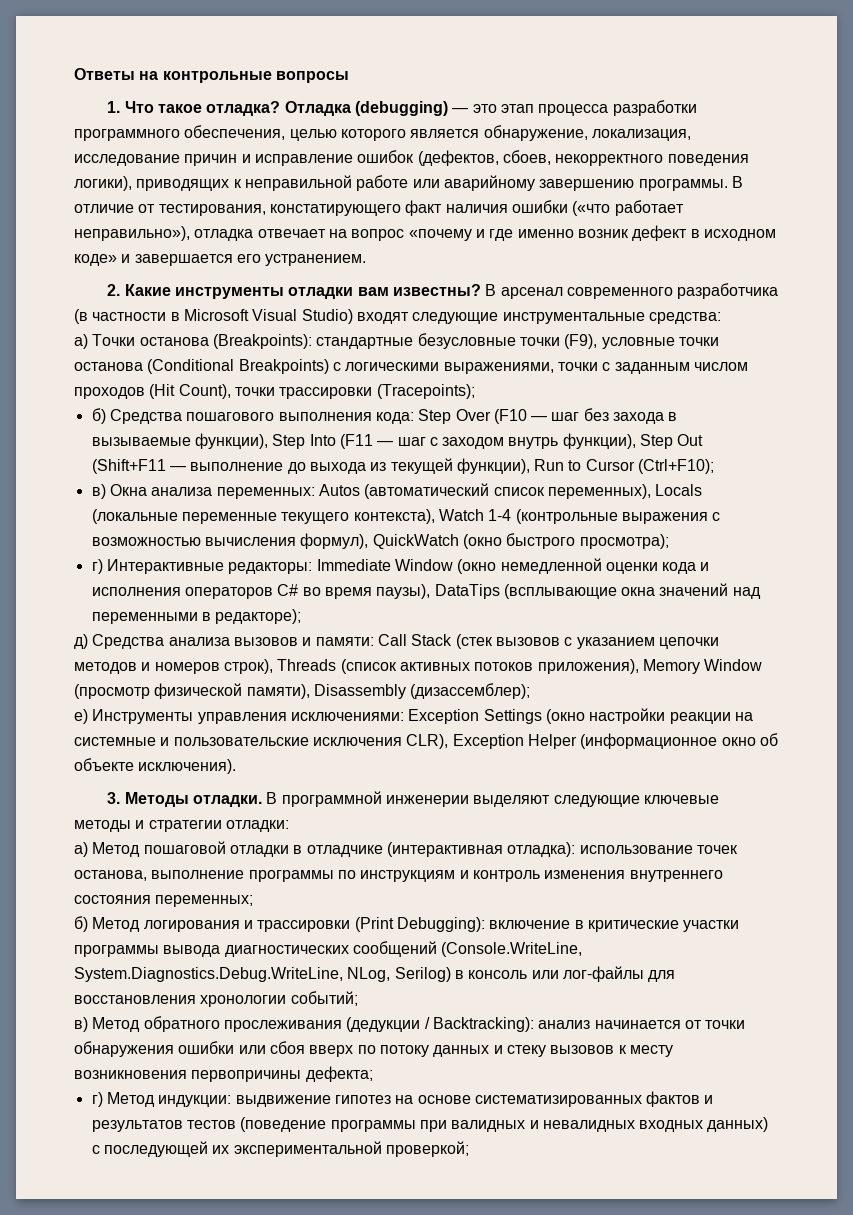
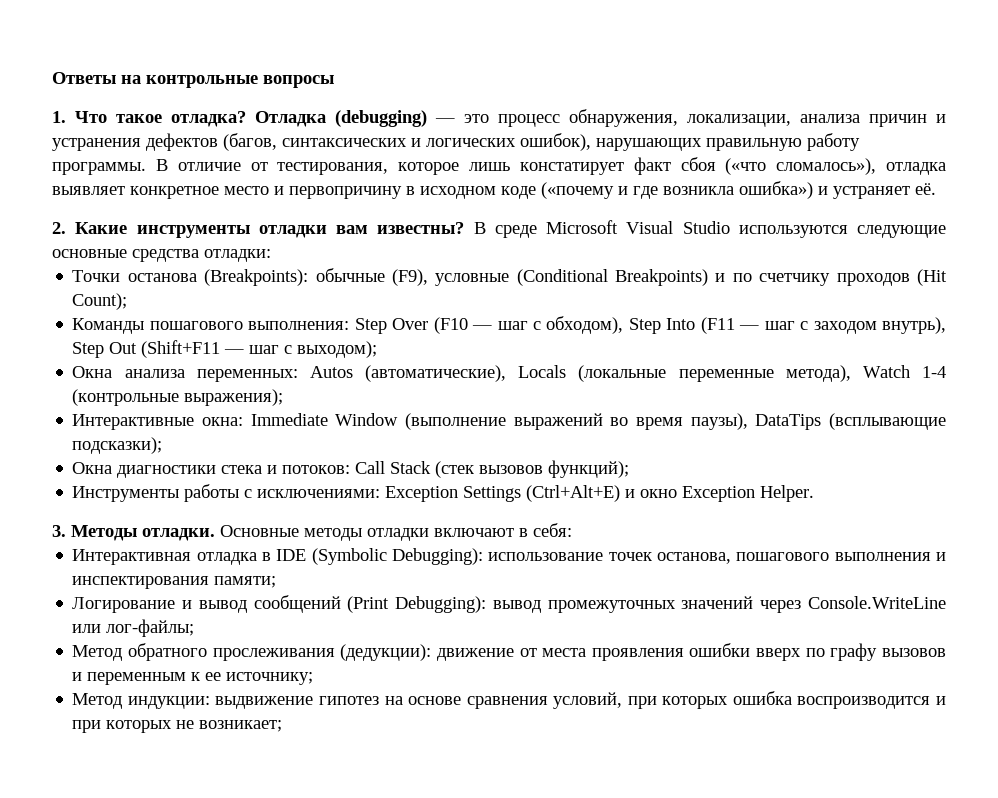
[500,100,697,116] [74,125,691,141] [74,150,749,166] [74,175,635,191] этап процесса разработки программного обеспечения, целью которого является обнаружение, локализация, исследование причин и исправление ошибок (дефектов, сбоев, некорректного поведения логики), приводящих к неправильной работе или аварийному завершению -> [498,109,946,127] [52,133,860,151] процесс обнаружения, локализации, анализа причин и устранения дефектов (багов, синтаксических и логических ошибок), нарушающих правильную работу
[269,200,684,216] [74,225,776,241] [74,254,367,266] констатирующего факт наличия ошибки («что работает неправильно»), отладка отвечает на вопрос «почему и где именно возник дефект в исходном коде» и завершается его устранением. -> [398,157,947,175] [52,181,936,199] которое лишь констатирует факт сбоя («что сломалось»), отладка выявляет конкретное место и первопричину в исходном коде («почему и где возникла ошибка») и устраняет её.
[500,283,779,299] [74,309,721,324] [74,333,719,349] [74,359,748,374] [74,384,475,399] [91,408,414,424] арсенал современного разработчика (в частности в Microsoft Visual Studio) входят следующие инструментальные средства: // а) Точки останова (Breakpoints): стандартные безусловные точки (F9), условные точки останова (Conditional Breakpoints) с логическими выражениями, точки с заданным числом проходов (Hit Count), точки трассировки (Tracepoints); // б) Средства пошагового выполнения кода: -> [494,220,946,238] [52,249,271,262] [72,268,948,286] [72,293,128,310] [72,318,350,334] среде Microsoft Visual Studio используются следующие основные средства отладки: // Точки останова (Breakpoints): обычные (F9), условные (Conditional Breakpoints) и по счетчику проходов (Hit Count); // Команды пошагового выполнения:
[583,408,678,424] [91,433,268,449] без захода в вызываемые функции), -> [532,316,624,334] с обходом),
[508,433,636,449] внутрь функции), -> [882,317,947,334] внутрь),
[190,458,715,474] [91,484,106,499] выполнение до выхода из текущей функции), Run to Cursor (Ctrl+F10); // в) -> [249,341,378,358] шаг с выходом); //
[364,483,651,499] (автоматический список переменных), -> [365,365,507,382] (автоматические),
[281,509,435,524] текущего контекста), -> [785,365,851,382] метода),
[621,512,721,524] [91,533,669,549] [91,558,710,574] [91,584,299,599] выражения с возможностью вычисления формул), QuickWatch (окно быстрого просмотра); // г) Интерактивные редакторы: Immediate Window (окно немедленной оценки кода и исполнения операторов C# -> [184,389,284,406] [72,413,603,430] выражения); // Интерактивные окна: Immediate Window (выполнение выражений
[621,583,761,599] [91,609,302,624] [74,634,719,649] [74,659,763,674] [74,683,531,699] [74,708,753,724] [74,733,778,749] [74,758,237,774] [107,791,719,807] [74,820,289,832] [74,841,738,857] [74,870,723,882] [74,895,254,907] [74,916,740,932] [74,941,583,957] [74,966,676,982] [74,991,358,1007] [74,1016,746,1032] [74,1041,673,1057] [74,1066,373,1082] [91,1092,103,1107] окна значений над переменными в редакторе); // д) Средства анализа вызовов и памяти: Call Stack (стек вызовов с указанием цепочки методов и номеров строк), Threads (список активных потоков приложения), Memory Window (просмотр физической памяти), Disassembly (дизассемблер); // е) Инструменты управления исключениями: Exception Settings (окно настройки реакции на системные и пользовательские исключения CLR), Exception Helper (информационное окно об объекте исключения). // 3. Методы отладки. В программной инженерии выделяют следующие ключевые методы и стратегии отладки: // а) Метод пошаговой отладки в отладчике (интерактивная отладка): использование точек останова, выполнение программы по инструкциям и контроль изменения внутреннего состояния переменных; // б) Метод логирования и трассировки (Print Debugging): включение в критические участки программы вывода диагностических сообщений (Console.WriteLine, System.Diagnostics.Debug.WriteLine, NLog, Serilog) в консоль или лог-файлы для восстановления хронологии событий; // в) Метод обратного прослеживания (дедукции / Backtracking): анализ начинается от точки обнаружения ошибки или сбоя вверх по потоку данных и стеку вызовов к месту возникновения первопричины дефекта; // г) -> [72,437,163,454] [72,460,630,478] [72,484,815,502] [52,523,572,541] [72,548,947,565] [72,576,277,589] [72,595,946,613] [72,619,195,637] [72,643,947,661] [72,672,314,685] подсказки); // Окна диагностики стека и потоков: Call Stack (стек вызовов функций); // Инструменты работы с исключениями: Exception Settings (Ctrl+Alt+E) и окно Exception Helper. // 3. Методы отладки. Основные методы отладки включают в себя: // Интерактивная отладка в IDE (Symbolic Debugging): использование точек останова, пошагового выполнения и инспектирования памяти; // Логирование и вывод сообщений (Print Debugging): вывод промежуточных значений через Console.WriteLine или лог-файлы; // Метод обратного прослеживания (дедукции): движение от места проявления ошибки вверх по графу вызовов и переменным к ее источнику; //
[474,1091,714,1107] [91,1117,769,1132] [91,1141,469,1157] систематизированных фактов и результатов тестов (поведение программы при валидных и невалидных входных данных) с последующей их экспериментальной проверкой; -> [466,691,947,709] [72,720,283,733] сравнения условий, при которых ошибка воспроизводится и при которых не возникает;

